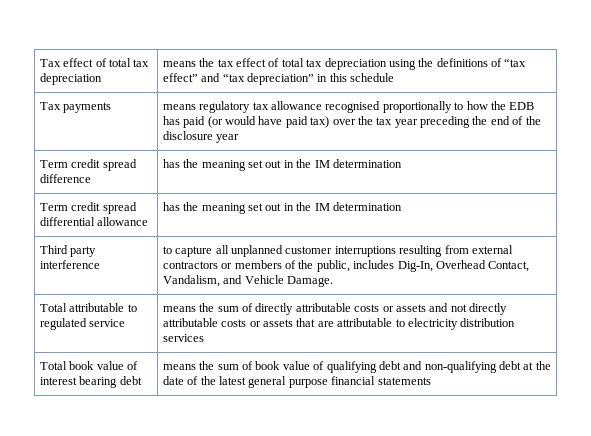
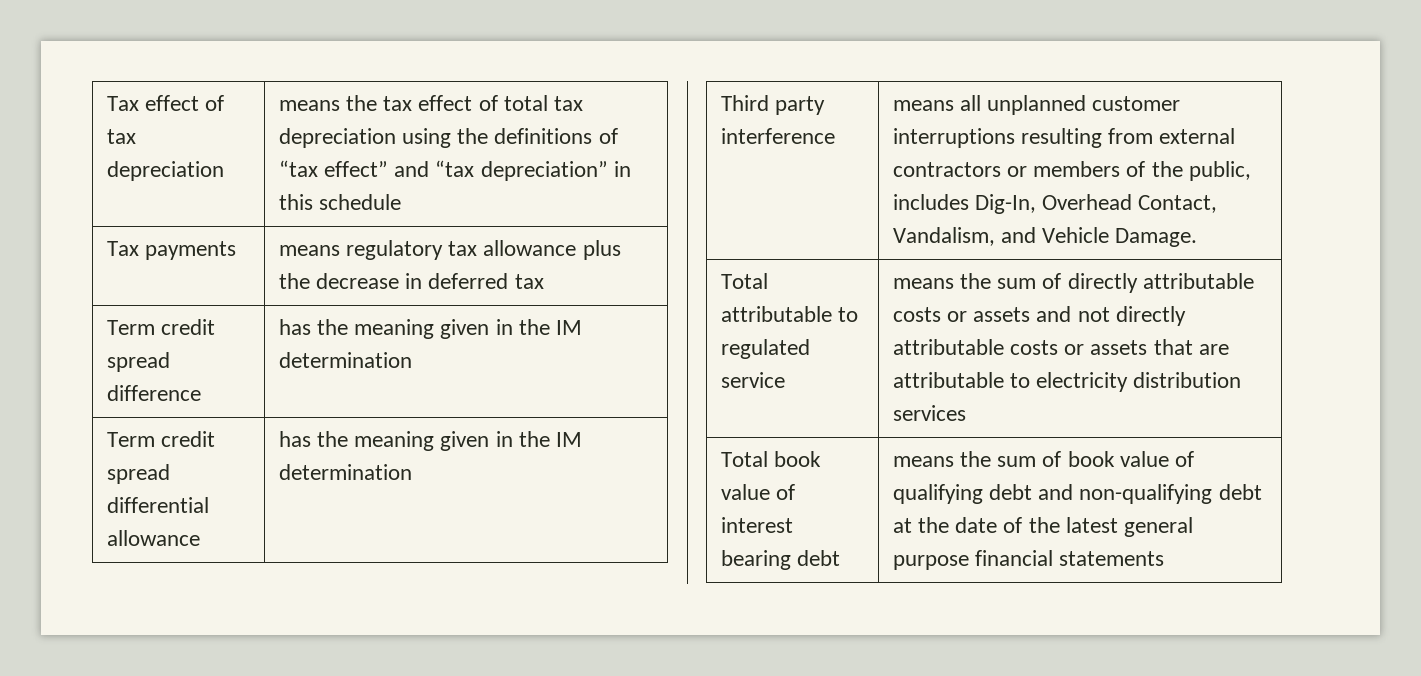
[108,58,131,67] total -> (225, 103) none
[325,101,535,113] [162,116,541,128] [162,131,240,143] recognised proportionally to how the EDB has paid (or would have paid tax) over the tax year preceding the end of the disclosure year -> [582,240,621,260] [278,273,544,289] plus the decrease in deferred tax
[247,160,282,168] set out -> [440,319,490,339] given
[247,203,282,211] set out -> [440,431,490,451] given
[162,246,213,257] to capture -> [892,100,954,111] means

